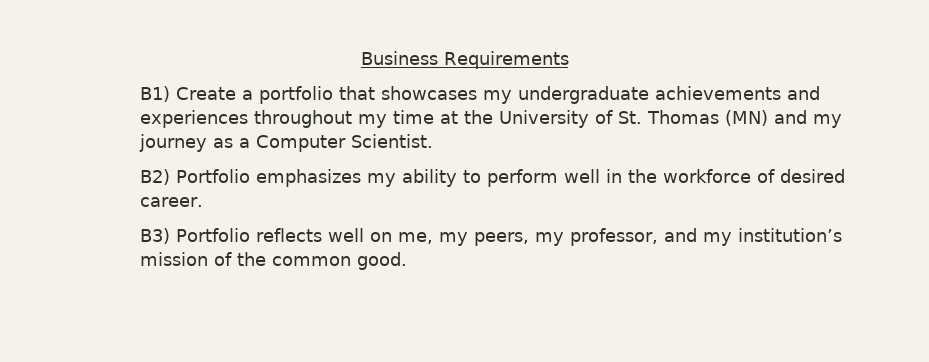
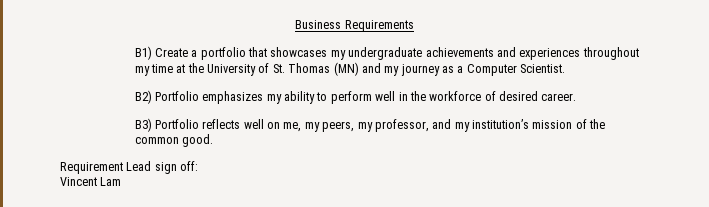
(408, 261) none -> [60,161,199,174] [60,177,122,186] // Requirement Lead sign off: // Vincent Lam

